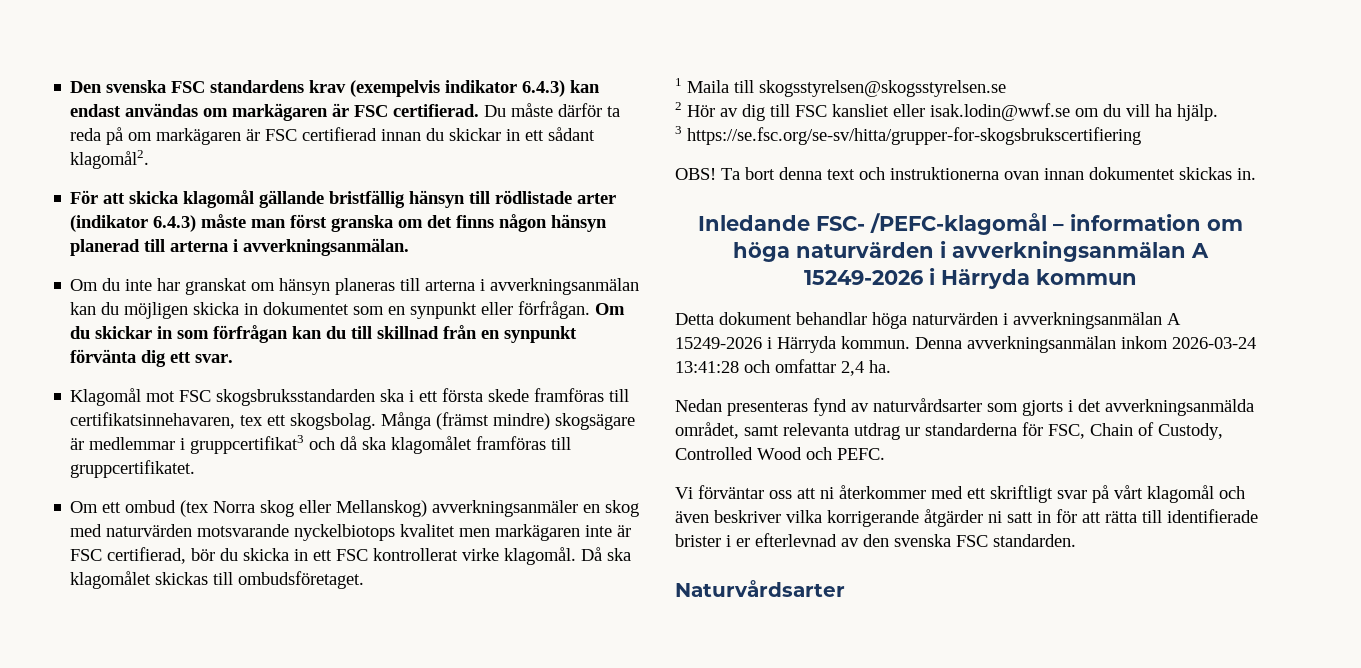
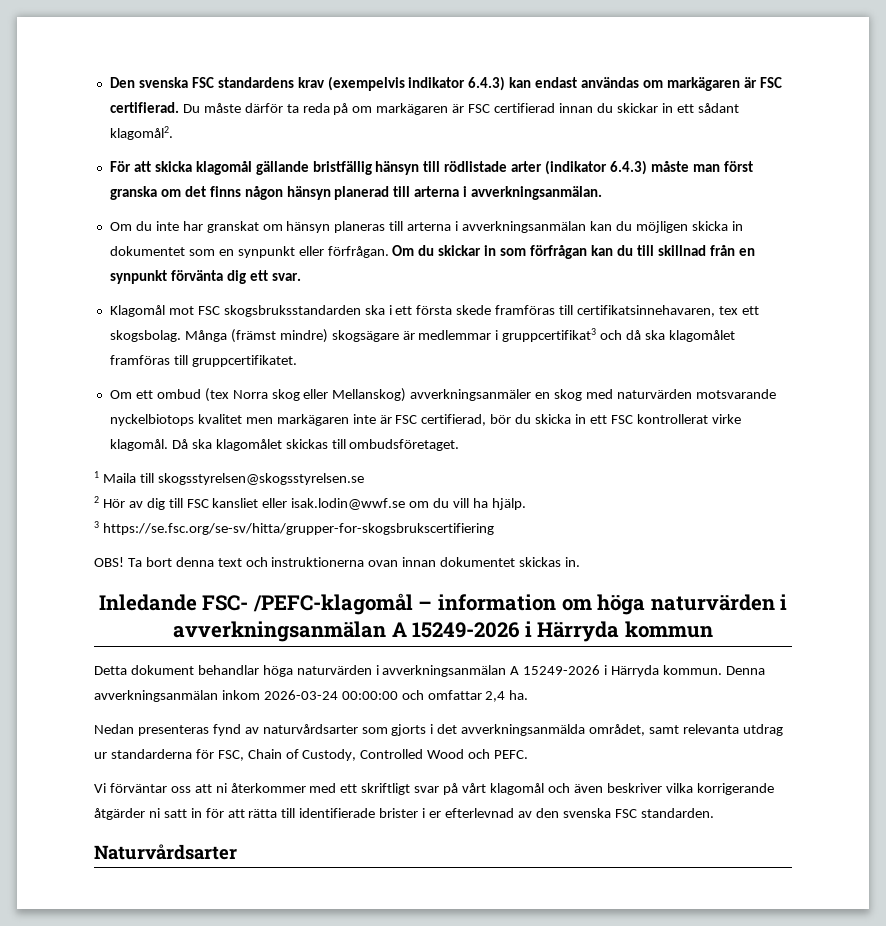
[675,361,739,373] 13:41:28 -> [341,691,398,700] 00:00:00

